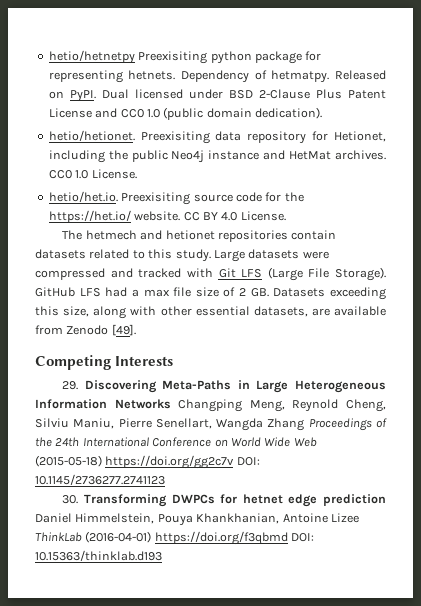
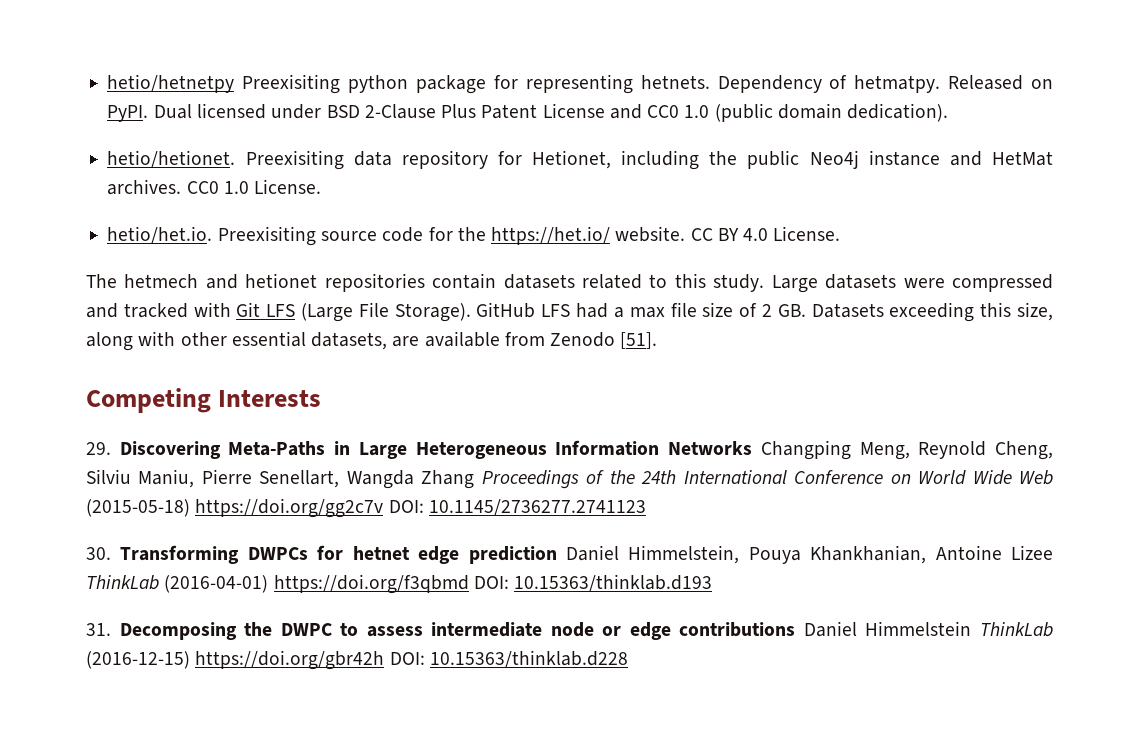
[111,324,136,336] [49]. -> [620,332,658,349] [51].
(162, 555) none -> [86,621,1053,640] [86,650,628,670] // 31. Decomposing the DWPC to assess intermediate node or edge contributions Daniel Himmelstein ThinkLab (2016-12-15) https://doi.org/gbr42h DOI: 10.15363/thinklab.d228

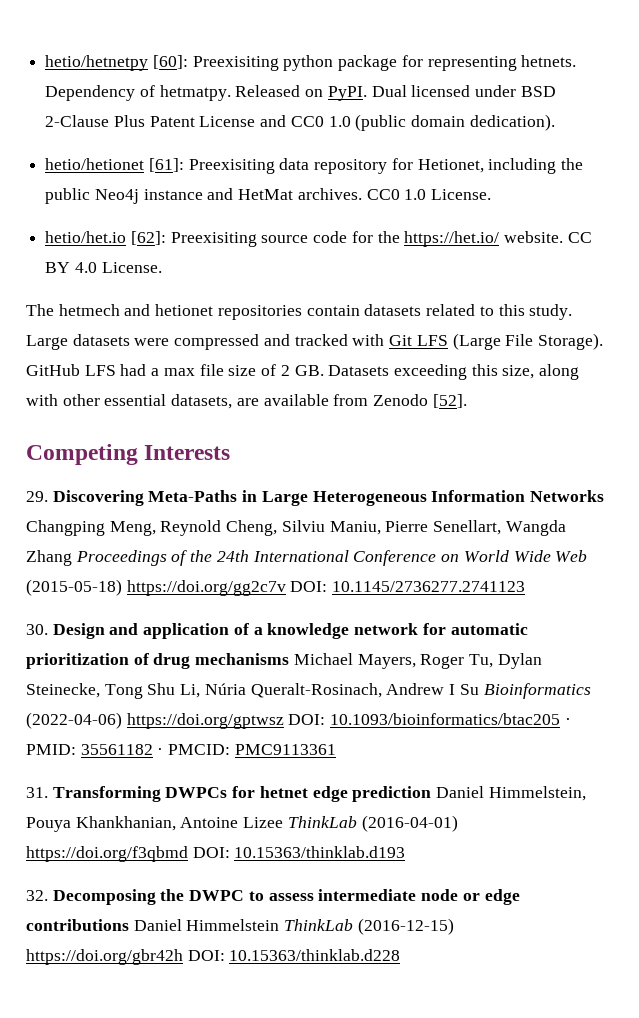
(235, 83) none -> [152,55,188,69] [60]:
[107,150,236,168] hetio/hetionet. -> [45,158,184,172] hetio/hetionet [61]:
[107,226,213,244] hetio/het.io. -> [45,231,166,245] hetio/het.io [62]:
[620,332,658,349] [51]. -> [432,394,467,408] [52].
(111, 553) none -> [52,623,528,639] [26,653,542,669] [26,683,591,699] [26,712,571,729] [26,744,336,755] [26,787,48,798] Design and application of a knowledge network for automatic prioritization of drug mechanisms Michael Mayers, Roger Tu, Dylan Steinecke, Tong Shu Li, Núria Queralt-Rosinach, Andrew I Su Bioinformatics (2022-04-06) https://doi.org/gptwsz DOI: 10.1093/bioinformatics/btac205 · PMID: 35561182 · PMCID: PMC9113361 // 31.
[86,623,111,636] 31. -> [26,890,48,901] 32.

